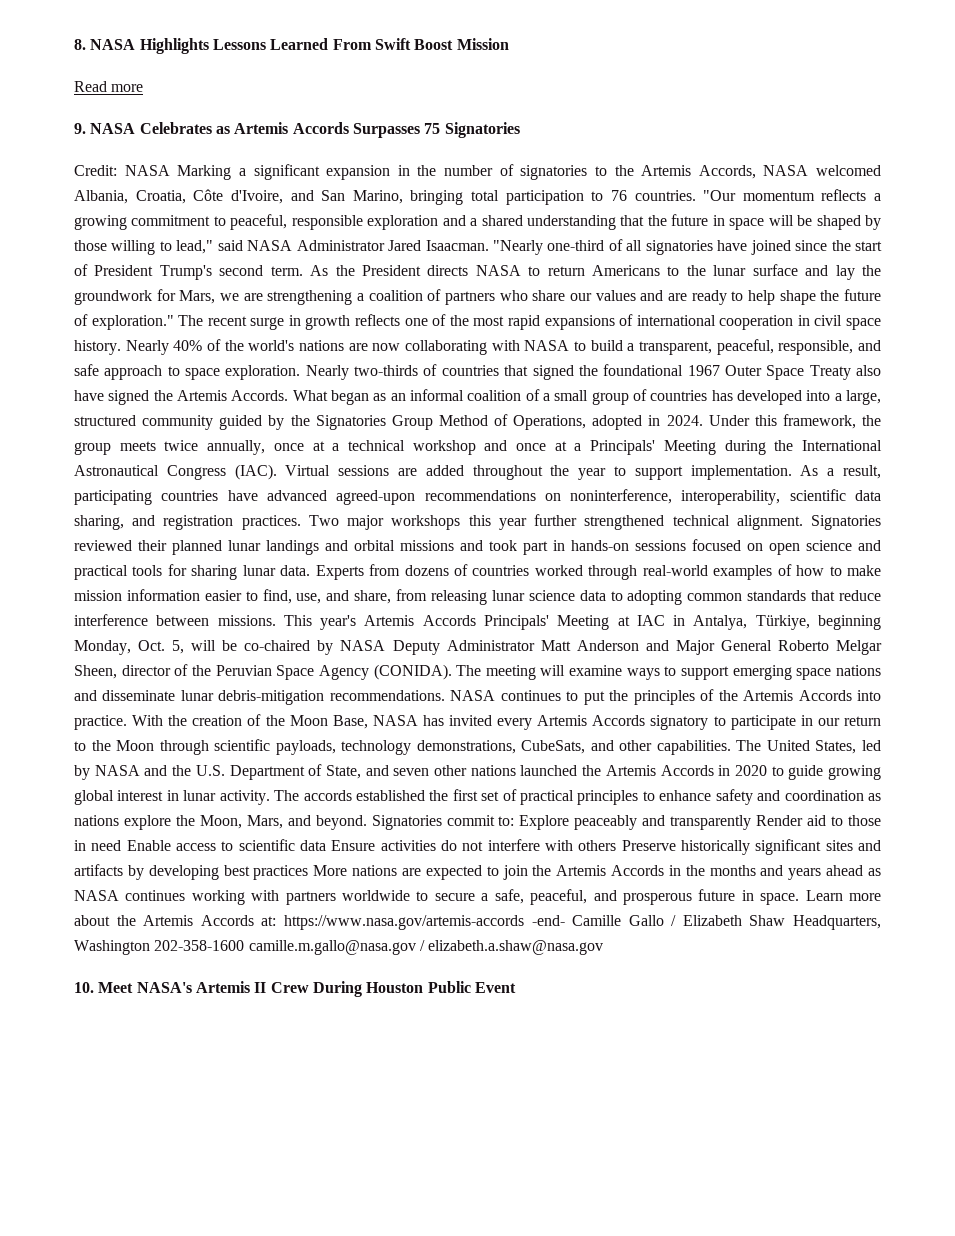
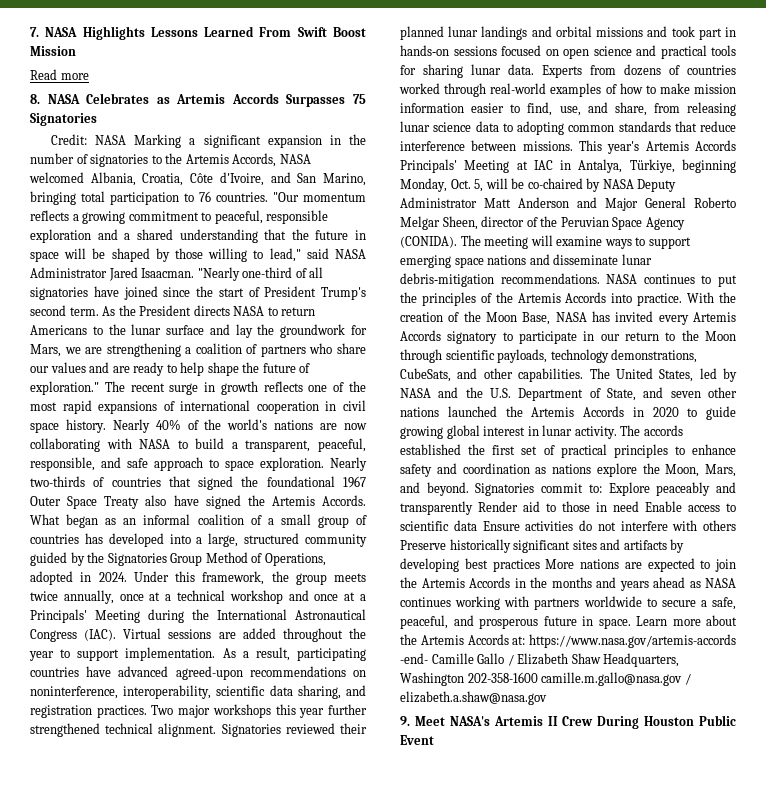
[74,39,86,50] 8. -> [30,27,39,37] 7.
[74,123,86,134] 9. -> [30,94,40,104] 8.
[74,982,94,993] 10. -> [400,716,410,726] 9.

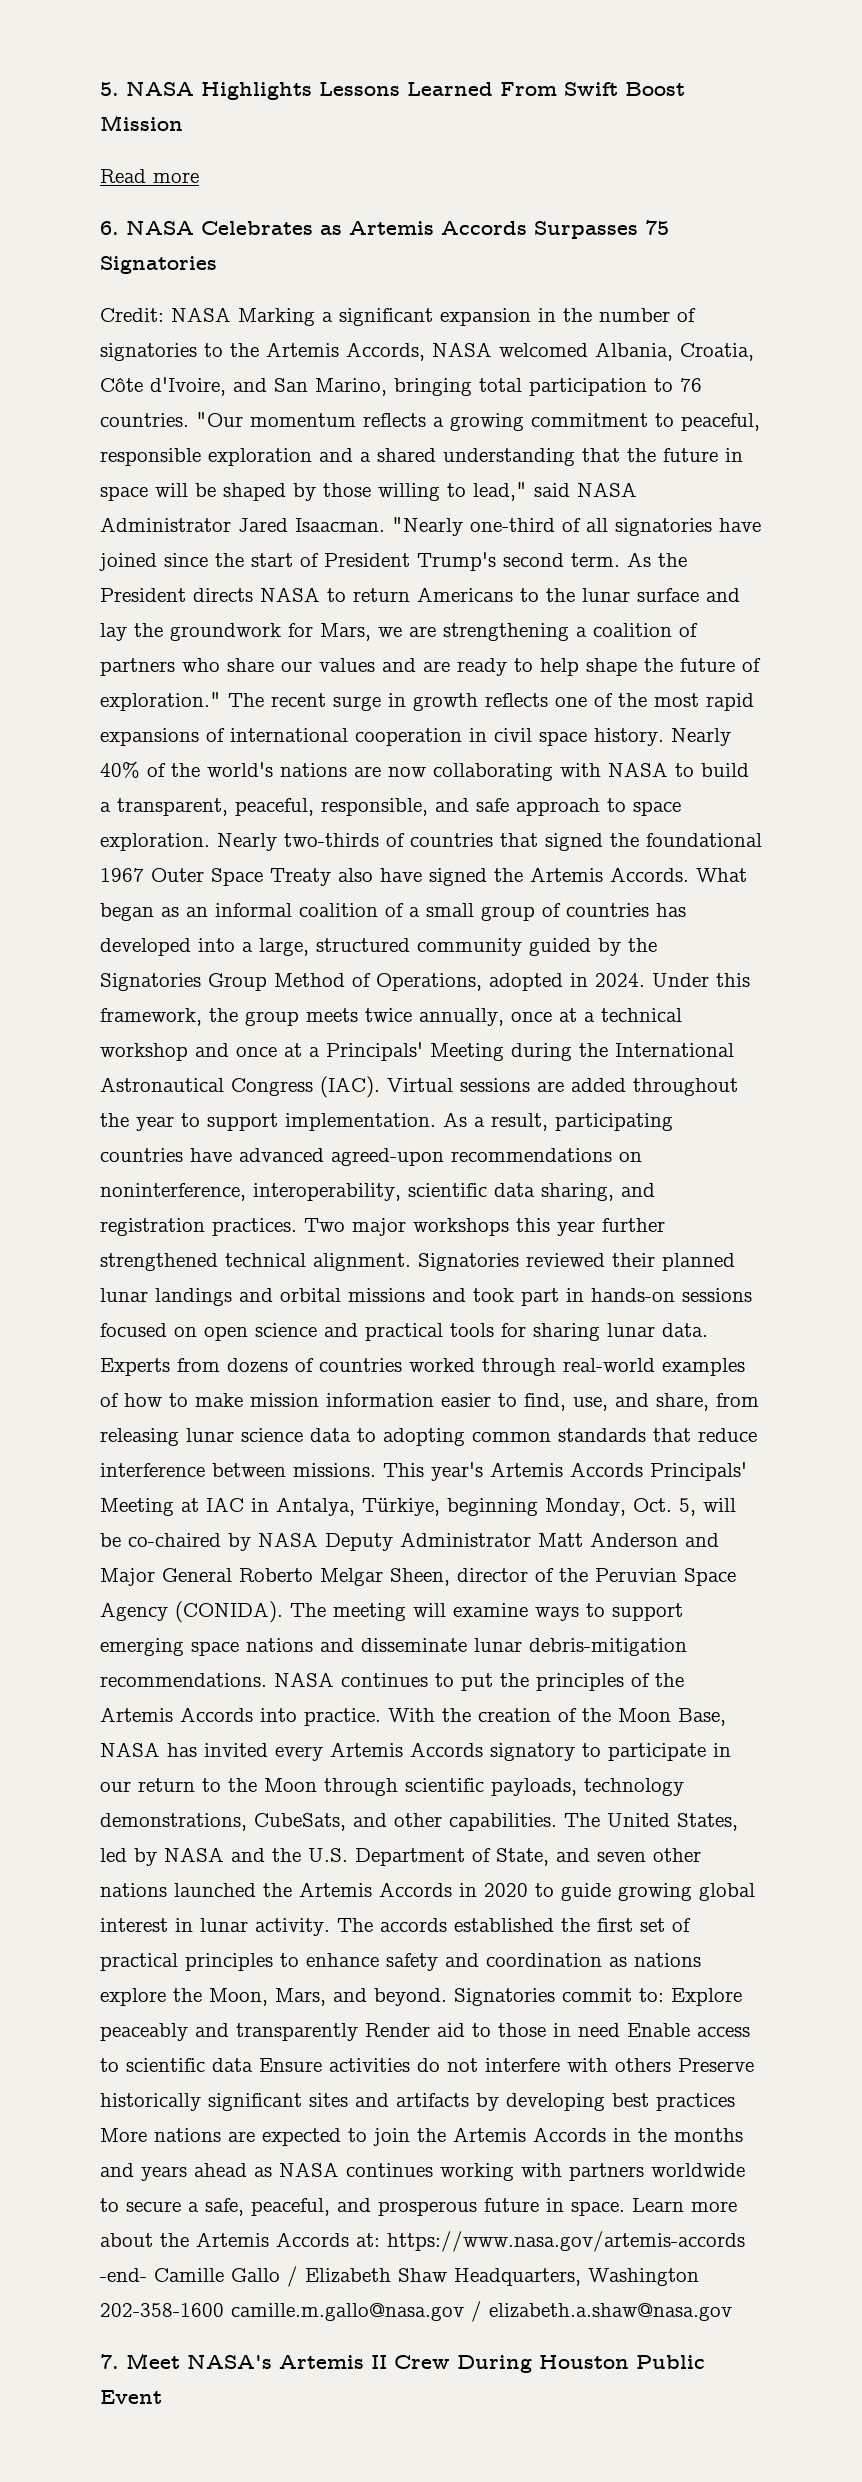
[30,27,39,37] 7. -> [100,82,119,96] 5.
[30,94,40,104] 8. -> [100,221,119,235] 6.
[400,716,410,726] 9. -> [100,2354,119,2369] 7.

